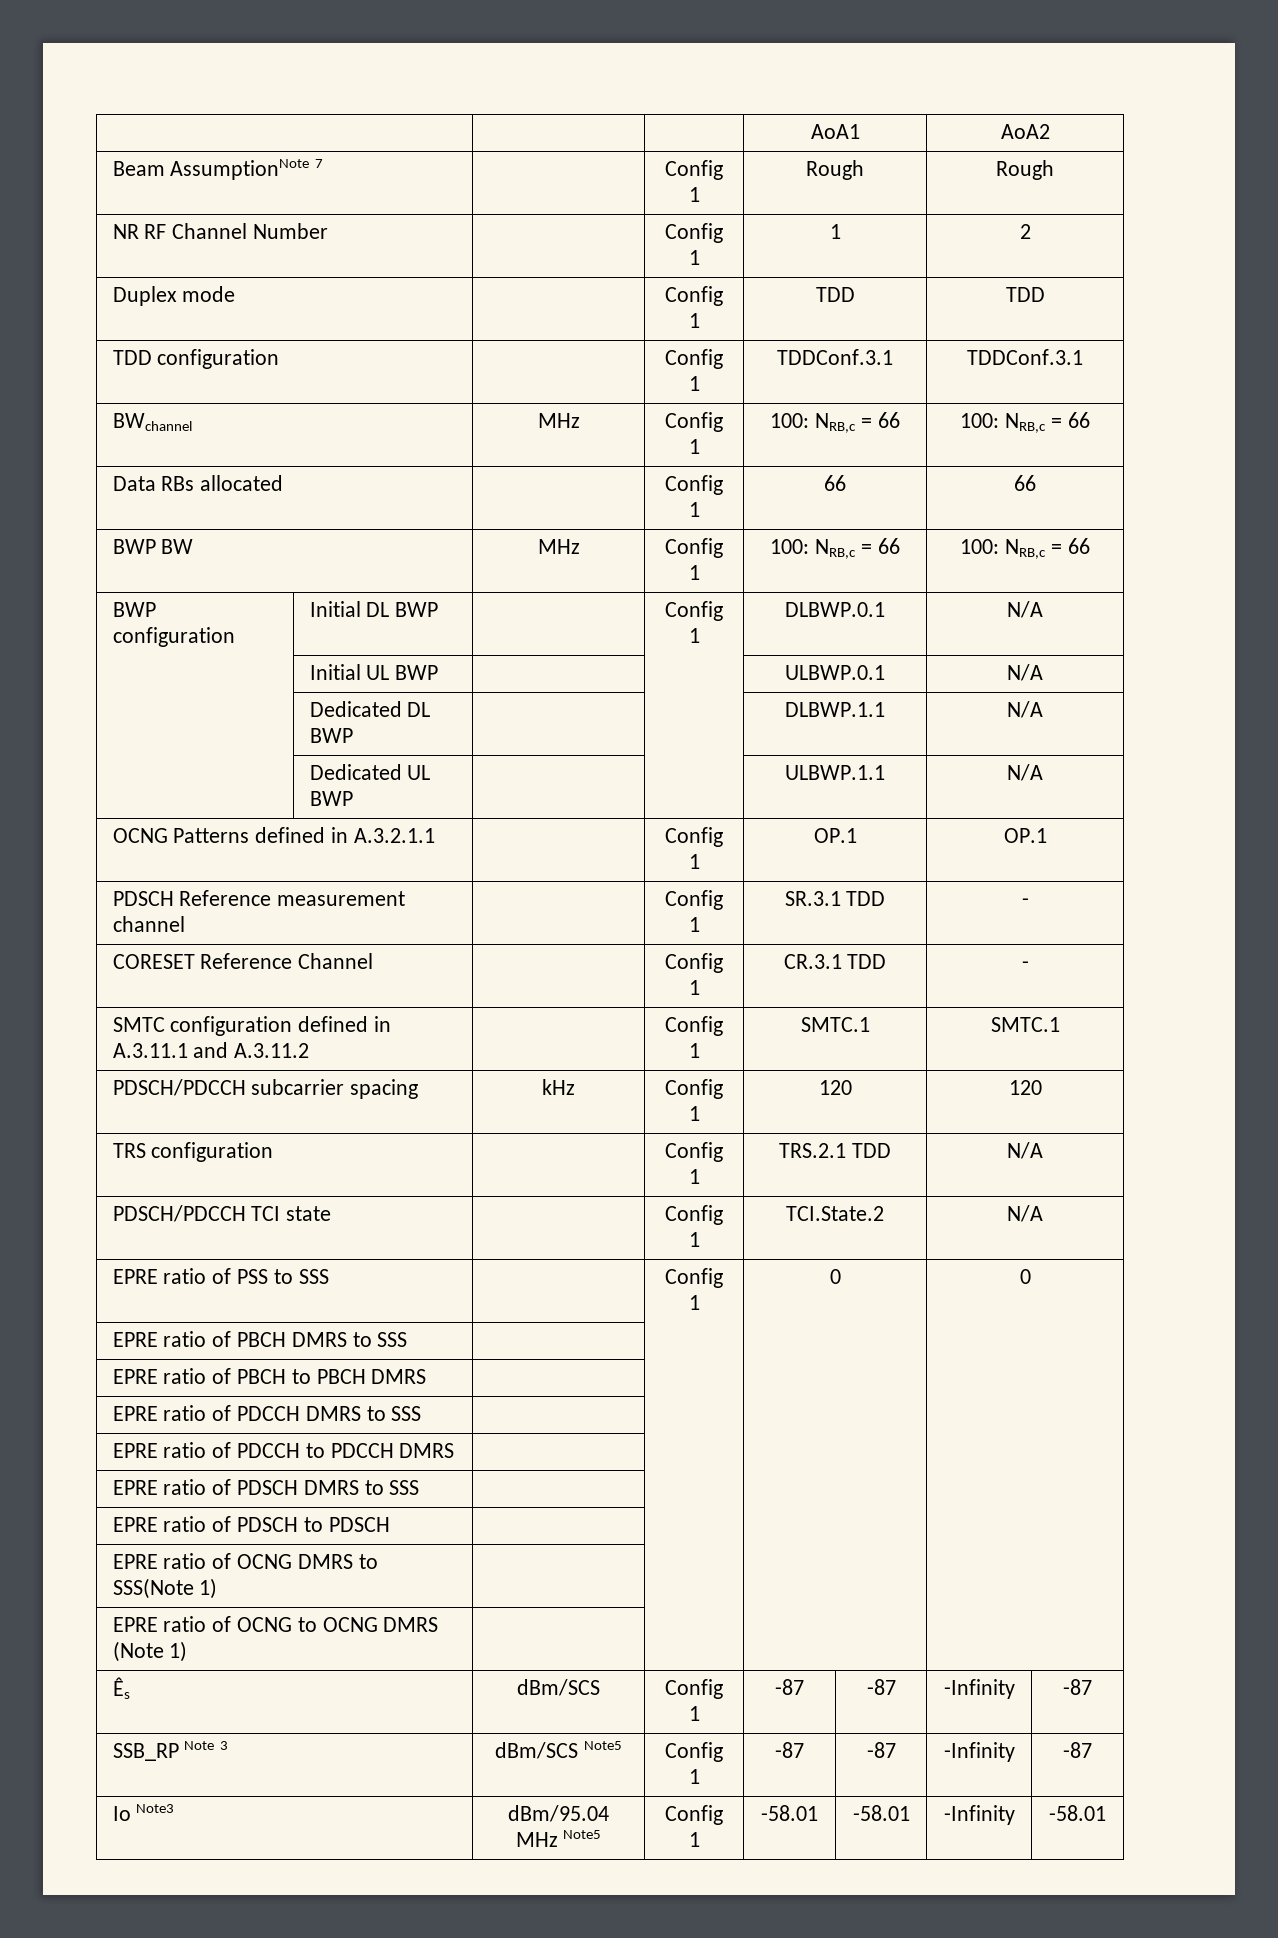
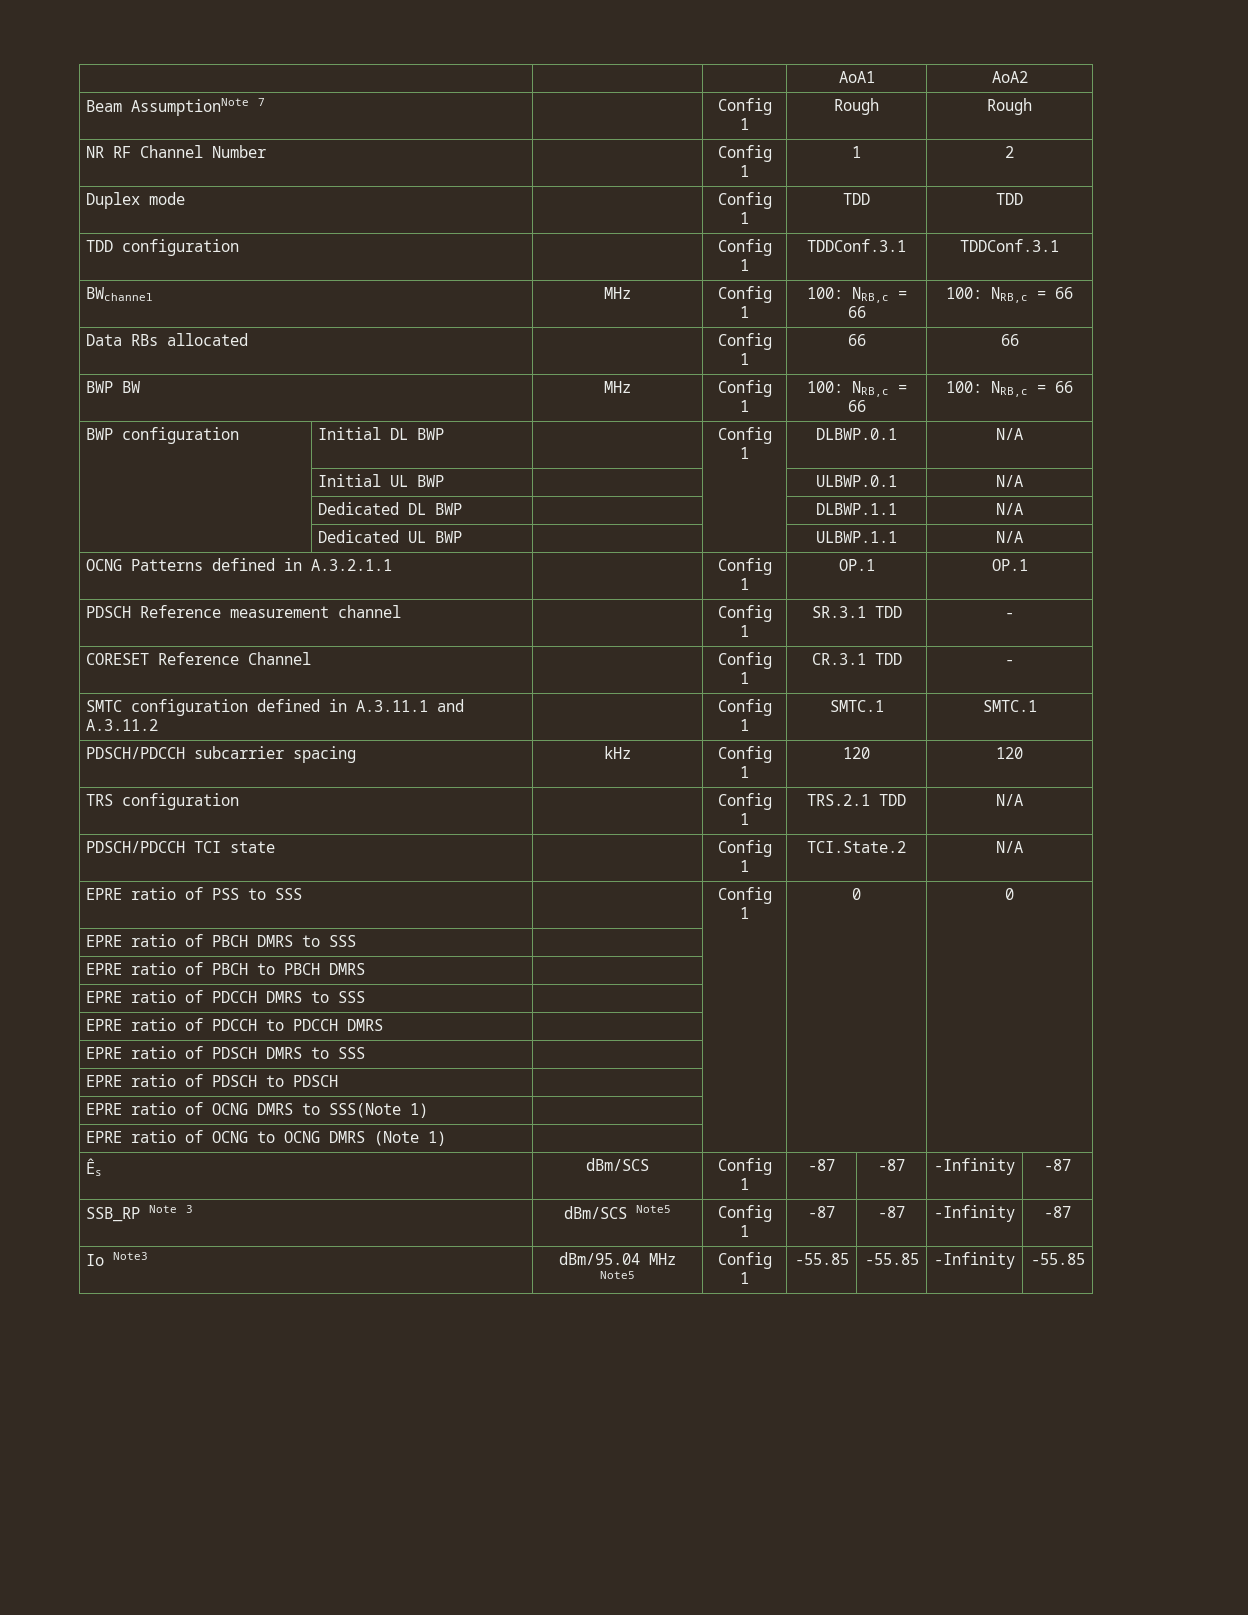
[761,1805,818,1821] [852,1805,910,1821] [943,1805,1015,1825] [1049,1805,1106,1821] -58.01 | -58.01 | -Infinity | -58.01 -> [794,1253,849,1265] [864,1253,919,1265] [934,1252,1015,1269] [1030,1253,1085,1265] -55.85 | -55.85 | -Infinity | -55.85

